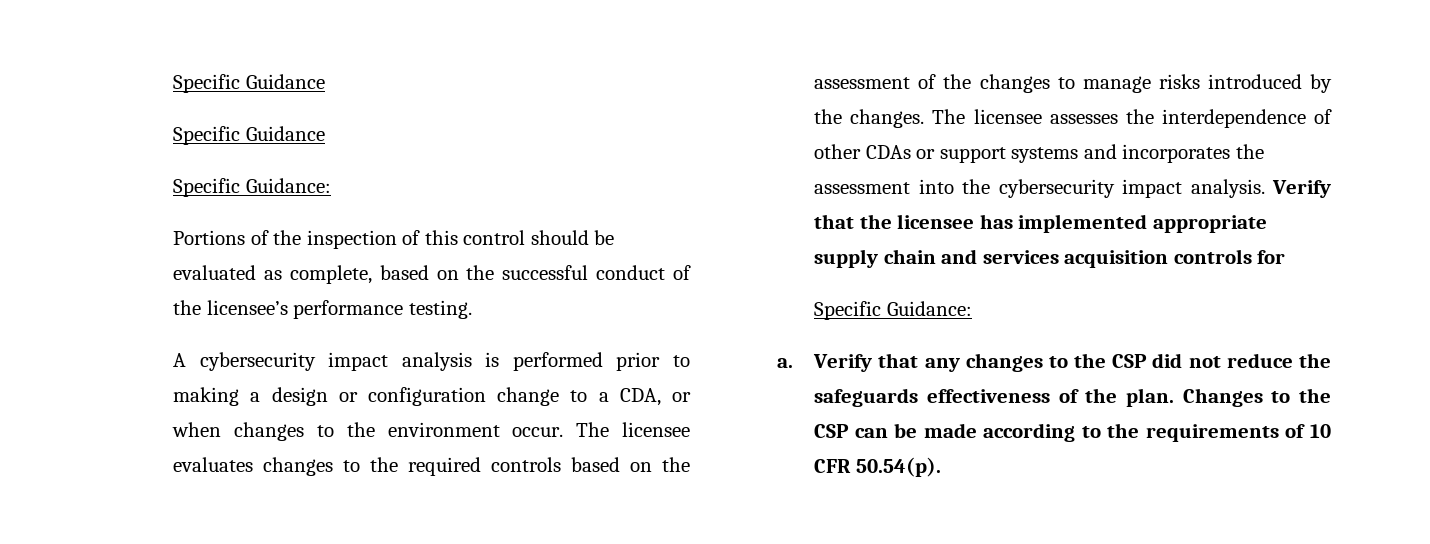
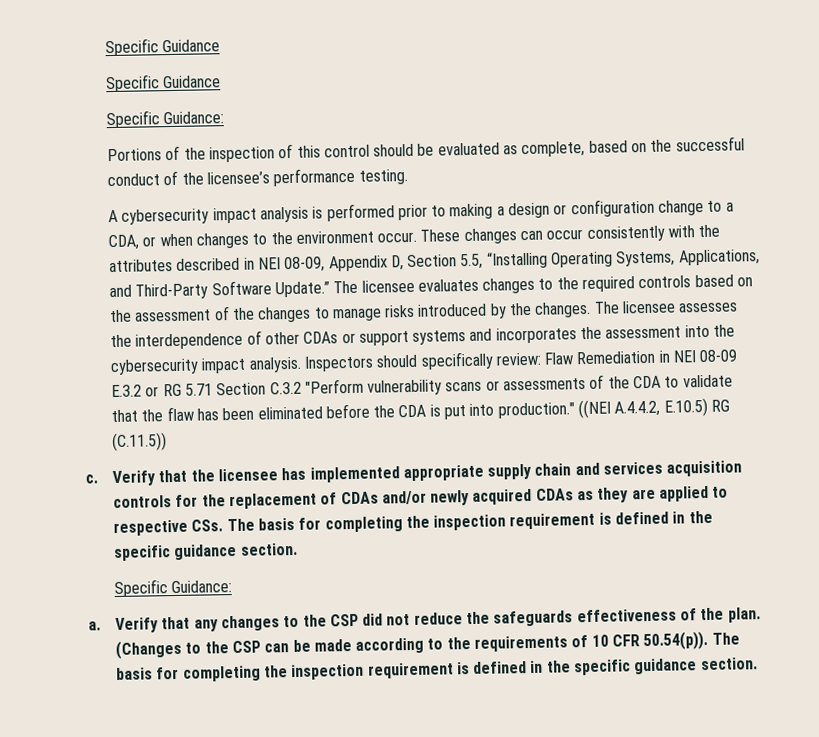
(564, 432) none -> [420,224,721,245] [108,249,760,273] [108,280,330,300] These changes can occur consistently with the attributes described in NEI 08-09, Appendix D, Section 5.5, “Installing Operating Systems, Applications, and Third-Party Software Update.”
(1265, 188) none -> [303,349,738,372] [110,374,733,398] [110,397,731,423] [111,432,167,452] [85,474,99,484] Inspectors should specifically review: Flaw Remediation in NEI 08-09 E.3.2 or RG 5.71 Section C.3.2 "Perform vulnerability scans or assessments of the CDA to validate that the flaw has been eliminated before the CDA is put into production." ((NEI A.4.4.2, E.10.5) RG (C.11.5)) // c.
(1286, 257) none -> [201,485,729,510] [112,510,713,537] [112,542,298,562] the replacement of CDAs and/or newly acquired CDAs as they are applied to respective CSs. The basis for completing the inspection requirement is defined in the specific guidance section.
[1182,388,1263,407] Changes -> [114,639,182,660] (Changes
[855,457,941,477] 50.54(p). -> [643,630,740,651] [115,657,758,682] 50.54(p)). The basis for completing the inspection requirement is defined in the specific guidance section.

